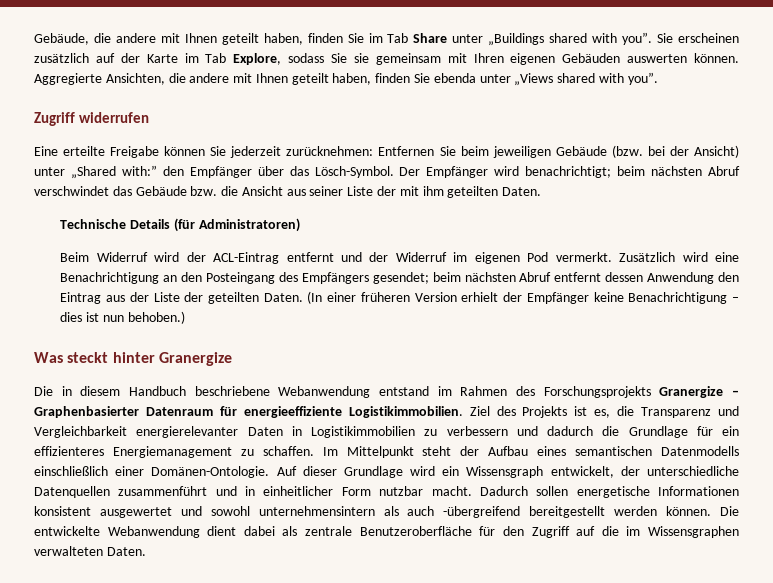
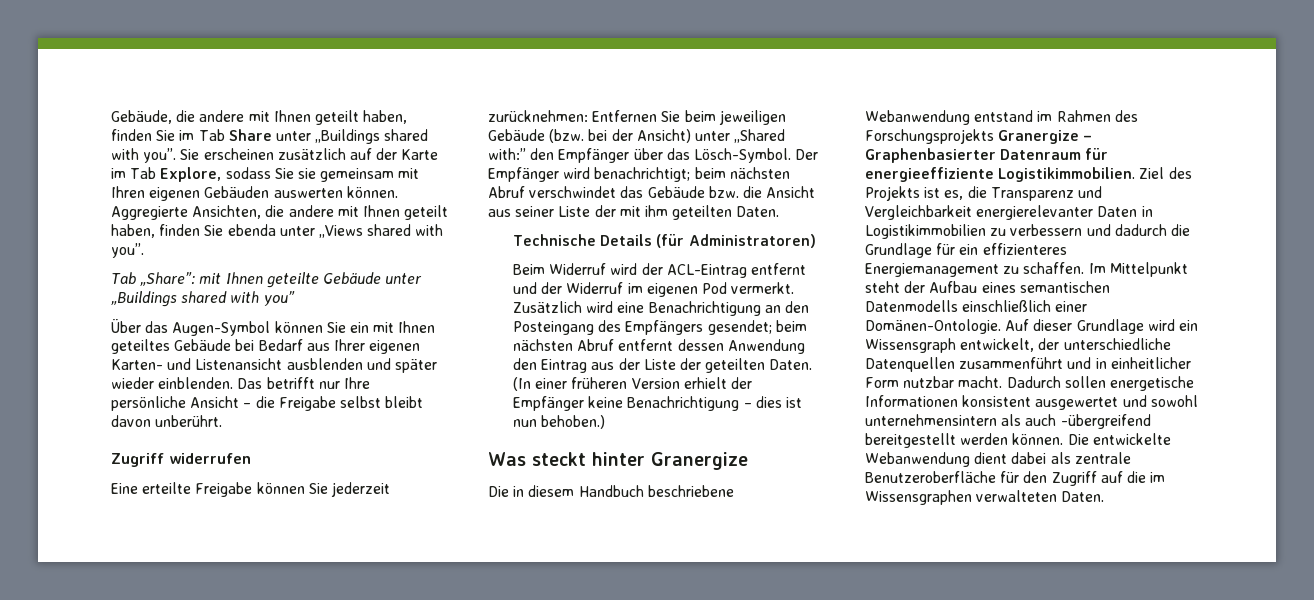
(658, 78) none -> [111,272,423,288] [111,291,295,307] [111,319,436,336] [111,339,421,354] [111,358,437,373] [111,377,370,389] [111,396,424,411] [111,415,223,427] // Tab „Share”: mit Ihnen geteilte Gebäude unter „Buildings shared with you” // Über das Augen-Symbol können Sie ein mit Ihnen geteiltes Gebäude bei Bedarf aus Ihrer eigenen Karten- und Listenansicht ausblenden und später wieder einblenden. Das betrifft nur Ihre persönliche Ansicht – die Freigabe selbst bleibt davon unberührt.

